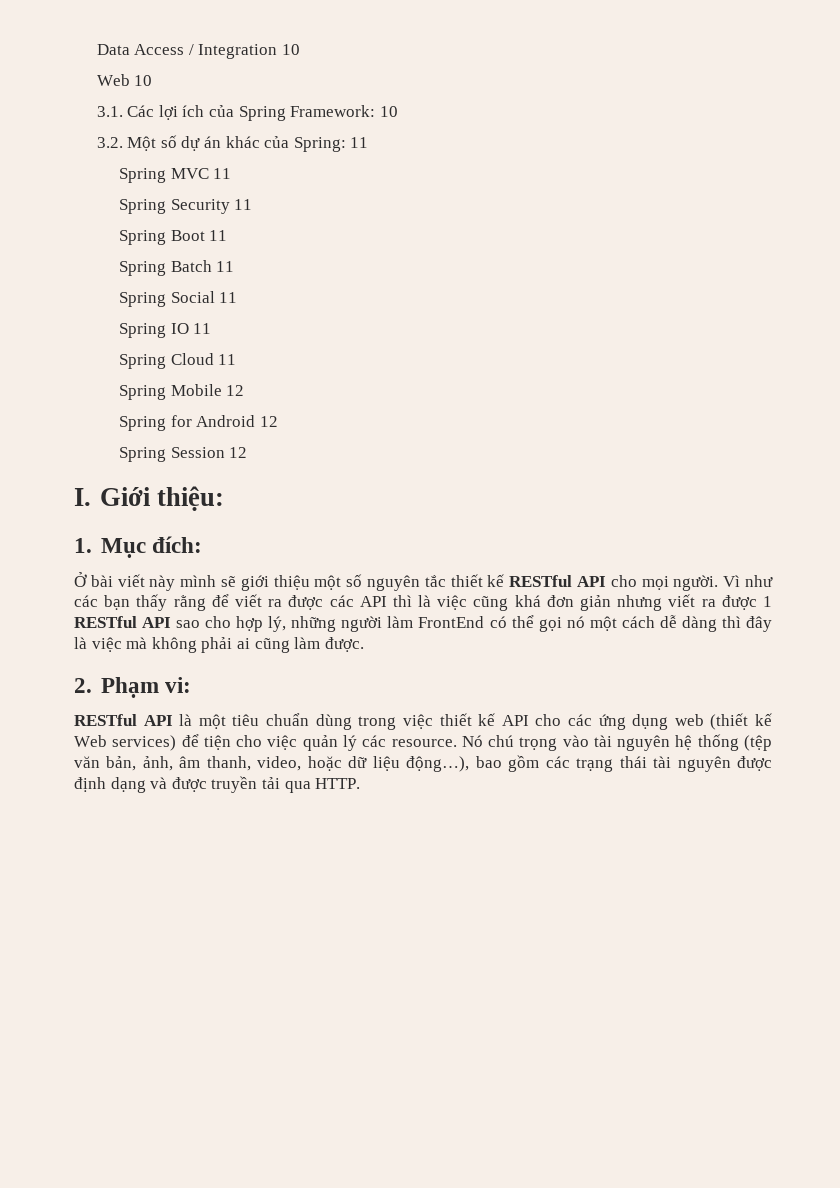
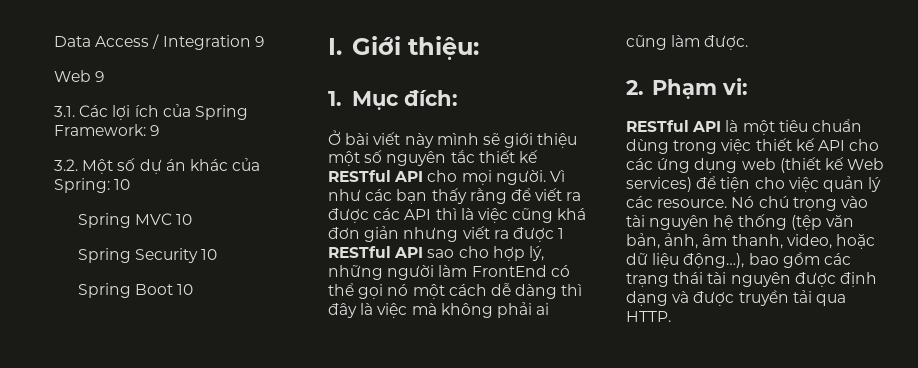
[281,44,300,55] [96,74,153,86] 10 // Web 10 -> [254,36,264,47] [53,70,105,82] 9 // Web 9
[379,106,398,117] 10 -> [150,125,160,136] 9
[350,137,369,148] 11 -> [114,179,131,190] 10
[213,168,232,179] 11 -> [176,214,193,225] 10
[234,199,253,210] 11 -> [201,249,218,260] 10
[209,230,228,241] [119,260,235,276] [119,291,238,307] [119,323,212,338] [119,353,237,369] [119,384,245,400] [119,415,278,431] [119,447,248,462] 11 // Spring Batch 11 // Spring Social 11 // Spring IO 11 // Spring Cloud 11 // Spring Mobile 12 // Spring for Android 12 // Spring Session 12 -> [177,284,194,295] 10

